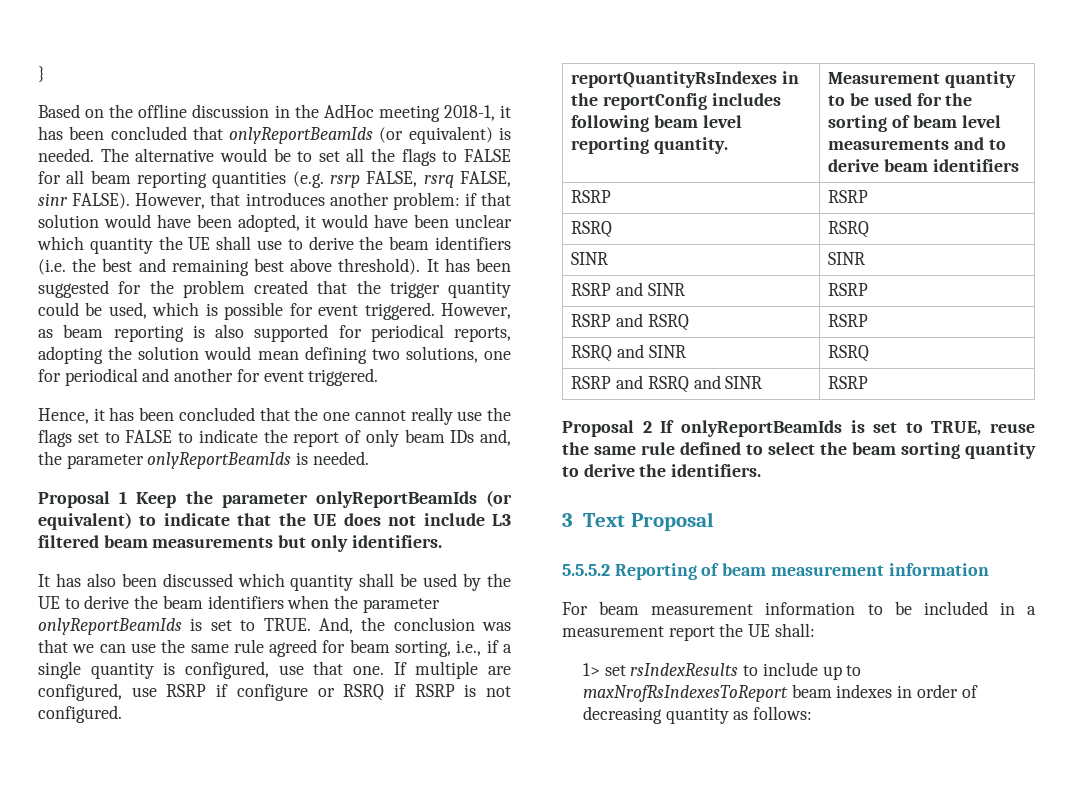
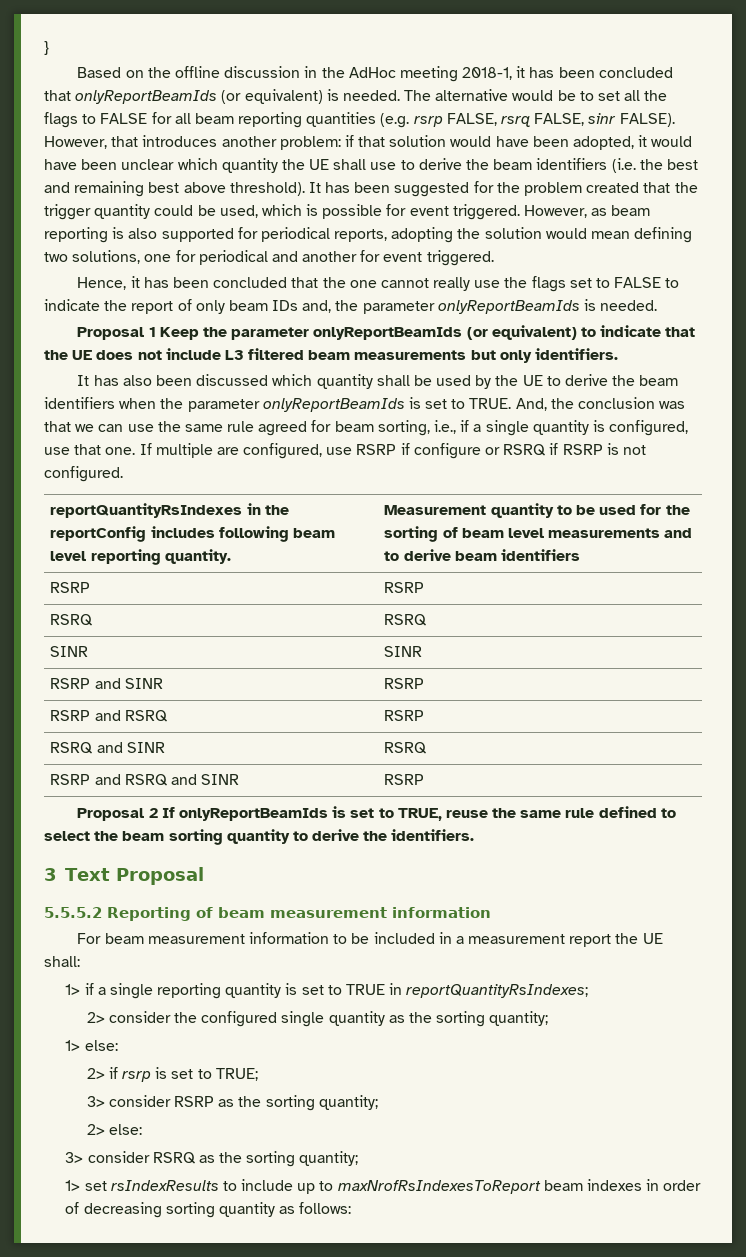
(815, 630) none -> [65,983,589,999] [86,1011,549,1027] [65,1040,118,1051] [86,1067,258,1082] [86,1095,378,1111] [86,1124,142,1135] [65,1151,359,1167] // 1> if a single reporting quantity is set to TRUE in reportQuantityRsIndexes; // 2> consider the configured single quantity as the sorting quantity; // 1> else: // 2> if rsrp is set to TRUE; // 3> consider RSRP as the sorting quantity; // 2> else: // 3> consider RSRQ as the sorting quantity;
(663, 715) none -> [165,1202,215,1218] sorting

